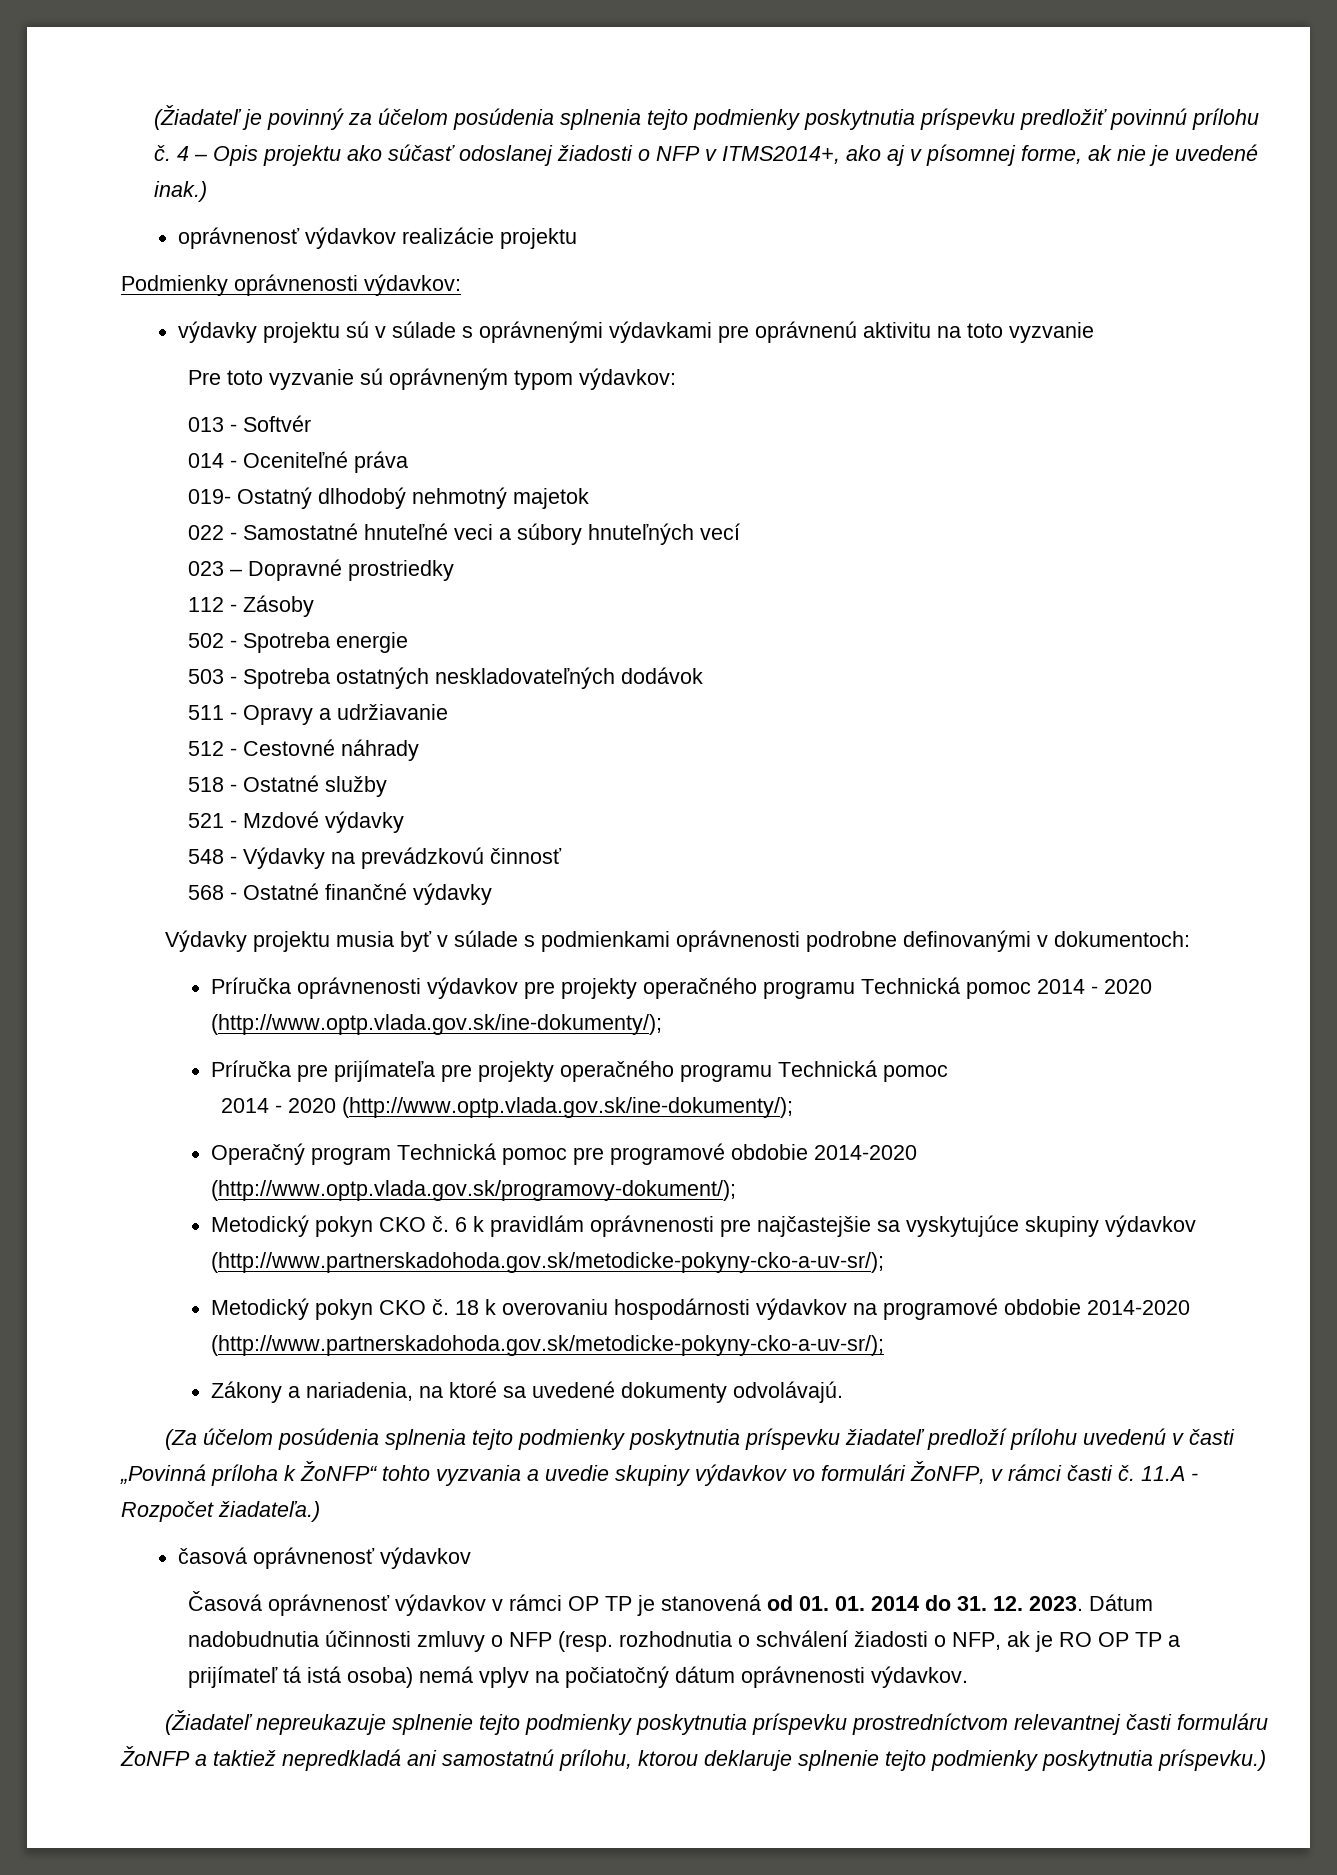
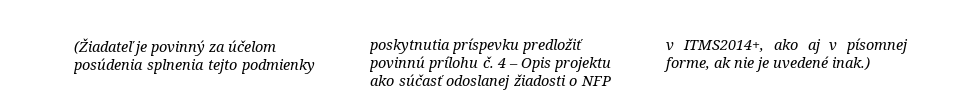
[177,227,577,249] [121,274,461,296] [177,321,1094,343] [187,368,676,390] [187,415,311,432] [187,451,408,473] [187,487,589,509] [187,523,740,545] [187,559,454,581] [187,595,314,617] [187,632,408,653] [187,667,703,689] [187,704,448,725] [187,739,419,761] [187,775,387,797] [187,811,404,833] [187,847,562,869] [187,883,492,905] [164,930,1190,952] [211,977,1153,999] [211,1014,663,1035] [211,1060,949,1082] [220,1097,793,1118] [211,1143,918,1165] [211,1180,737,1201] [211,1215,1197,1237] [211,1252,885,1273] [211,1298,1191,1320] [211,1335,885,1356] [211,1381,844,1403] [164,1428,1235,1450] [120,1461,1198,1486] [121,1501,320,1522] [177,1547,471,1569] [187,1591,1153,1616] [187,1630,1180,1652] [187,1666,968,1688] [164,1710,1268,1735] [120,1746,1266,1771] // oprávnenosť výdavkov realizácie projektu // Podmienky oprávnenosti výdavkov: // výdavky projektu sú v súlade s oprávnenými výdavkami pre oprávnenú aktivitu na toto vyzvanie // Pre toto vyzvanie sú oprávneným typom výdavkov: // 013 - Softvér // 014 - Oceniteľné práva // 019- Ostatný dlhodobý nehmotný majetok // 022 - Samostatné hnuteľné veci a súbory hnuteľných vecí // 023 – Dopravné prostriedky // 112 - Zásoby // 502 - Spotreba energie // 503 - Spotreba ostatných neskladovateľných dodávok // 511 - Opravy a udržiavanie // 512 - Cestovné náhrady // 518 - Ostatné služby // 521 - Mzdové výdavky // 548 - Výdavky na prevádzkovú činnosť // 568 - Ostatné finančné výdavky // Výdavky projektu musia byť v súlade s podmienkami oprávnenosti podrobne definovanými v dokumentoch: // Príručka oprávnenosti výdavkov pre projekty operačného programu Technická pomoc 2014 - 2020 (http://www.optp.vlada.gov.sk/ine-dokumenty/); // Príručka pre prijímateľa pre projekty operačného programu Technická pomoc // 2014 - 2020 (http://www.optp.vlada.gov.sk/ine-dokumenty/); // Operačný program Technická pomoc pre programové obdobie 2014-2020 (http://www.optp.vlada.gov.sk/programovy-dokument/); // Metodický pokyn CKO č. 6 k pravidlám oprávnenosti pre najčastejšie sa vyskytujúce skupiny výdavkov (http://www.partnerskadohoda.gov.sk/metodicke-pokyny-cko-a-uv-sr/); // Metodický pokyn CKO č. 18 k overovaniu hospodárnosti výdavkov na programové obdobie 2014-2020 (http://www.partnerskadohoda.gov.sk/metodicke-pokyny-cko-a-uv-sr/); // Zákony a nariadenia, na ktoré sa uvedené dokumenty odvolávajú. // (Za účelom posúdenia splnenia tejto podmienky poskytnutia príspevku žiadateľ predloží prílohu uvedenú v časti „Povinná príloha k ŽoNFP“ tohto vyzvania a uvedie skupiny výdavkov vo formulári ŽoNFP, v rámci časti č. 11.A - Rozpočet žiadateľa.) // časová oprávnenosť výdavkov // Časová oprávnenosť výdavkov v rámci OP TP je stanovená od 01. 01. 2014 do 31. 12. 2023. Dátum nadobudnutia účinnosti zmluvy o NFP (resp. rozhodnutia o schválení žiadosti o NFP, ak je RO OP TP a prijímateľ tá istá osoba) nemá vplyv na počiatočný dátum oprávnenosti výdavkov. // (Žiadateľ nepreukazuje splnenie tejto podmienky poskytnutia príspevku prostredníctvom relevantnej časti formuláru ŽoNFP a taktiež nepredkladá ani samostatnú prílohu, ktorou deklaruje splnenie tejto podmienky poskytnutia príspevku.) -> (871, 63) none

